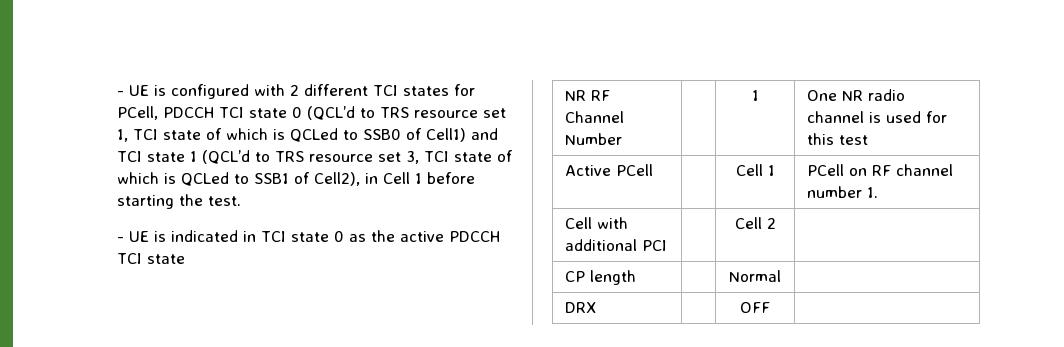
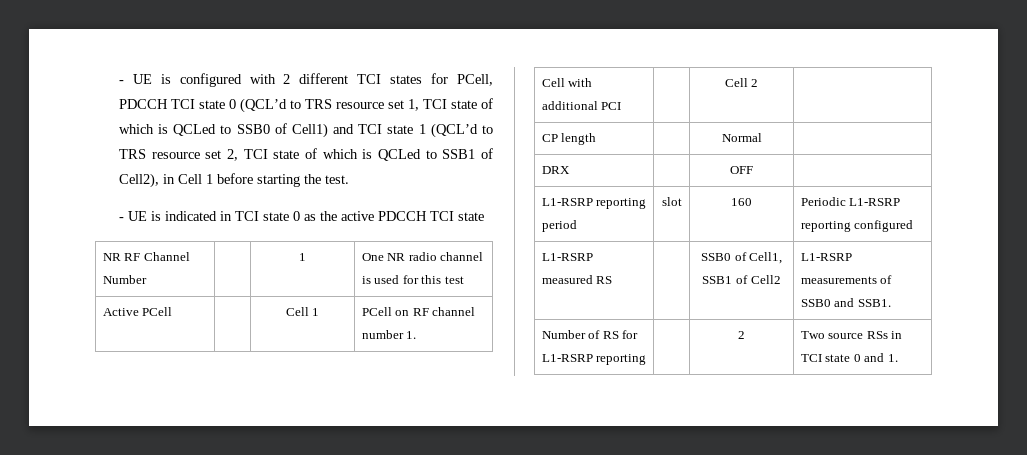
[405,151,419,164] 3, -> [226,149,238,161] 2,
(770, 307) none -> [541,198,647,209] [541,220,577,232] [661,197,682,206] [731,198,752,206] [800,197,901,206] [800,220,914,232] [541,253,593,261] [541,275,613,284] [700,252,783,264] [702,275,781,284] [800,253,852,261] [800,275,893,284] [800,298,891,307] [541,330,639,339] [541,354,647,365] [738,331,745,339] [800,331,903,339] [800,353,898,362] // L1-RSRP reporting period | slot | 160 | Periodic L1-RSRP reporting configured // L1-RSRP measured RS | | SSB0 of Cell1, SSB1 of Cell2 | L1-RSRP measurements of SSB0 and SSB1. // Number of RS for L1-RSRP reporting | | 2 | Two source RSs in TCI state 0 and 1.

